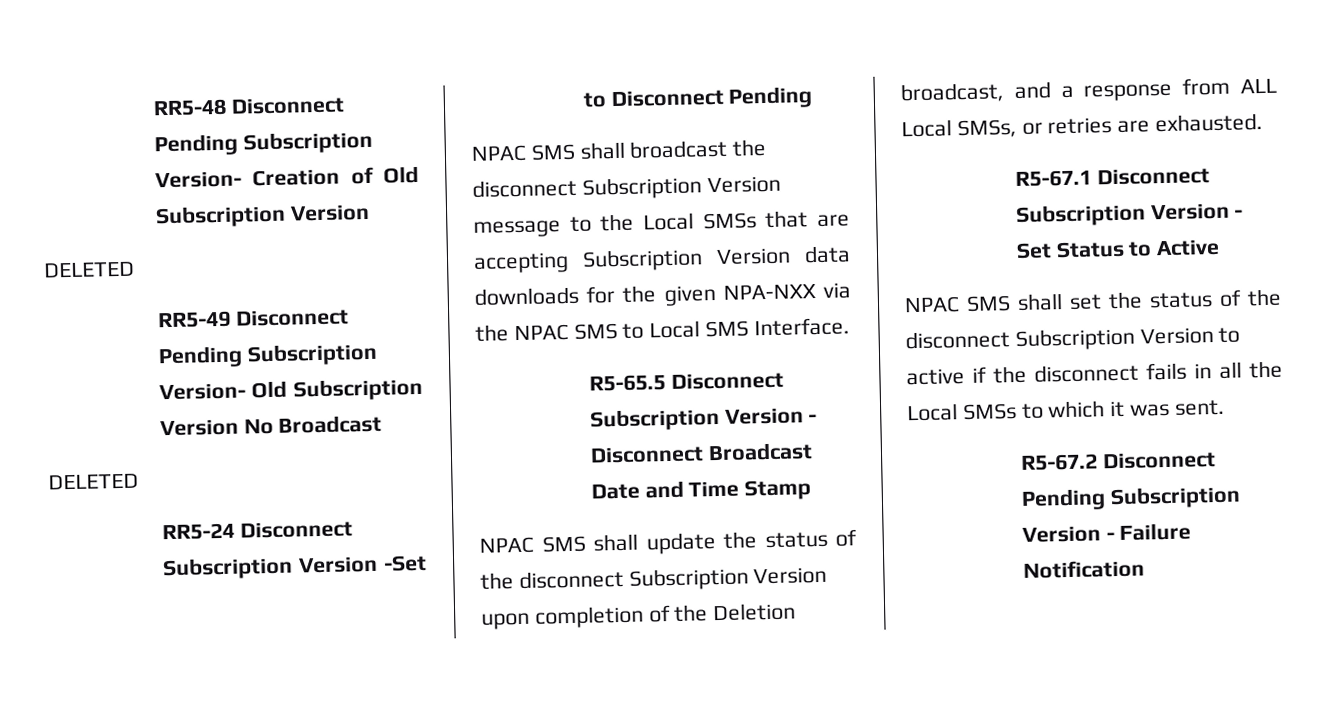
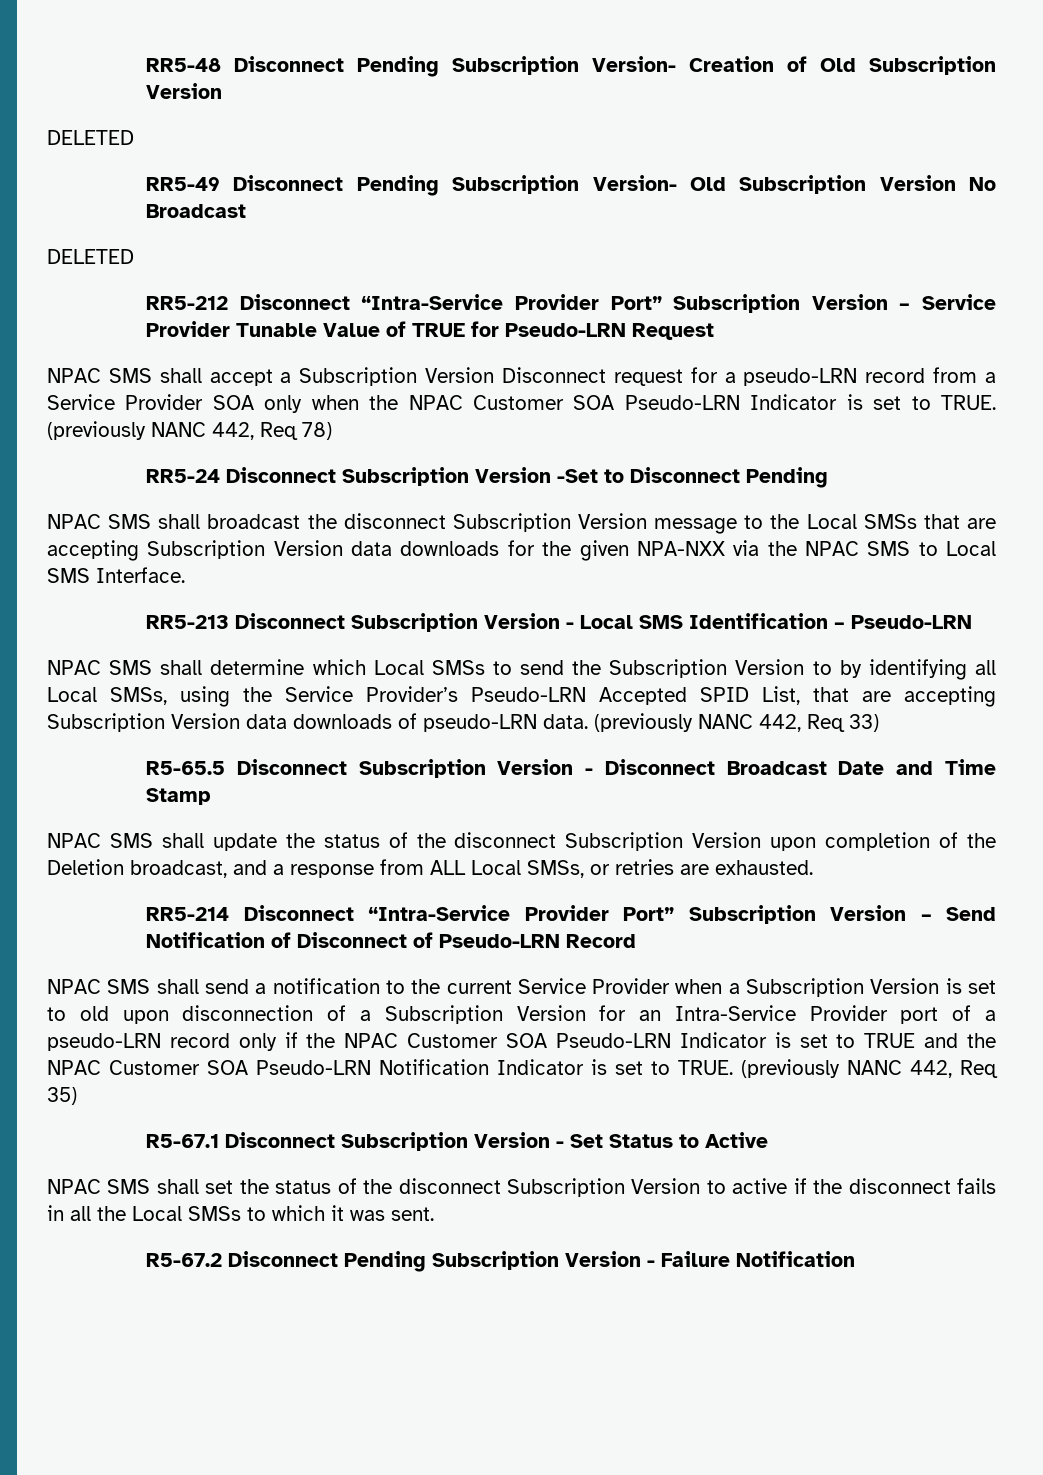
(139, 481) none -> [146,294,997,313] [146,321,715,340] [47,367,997,386] [47,394,997,413] [47,421,332,440] // RR5-212 Disconnect “Intra-Service Provider Port” Subscription Version – Service Provider Tunable Value of TRUE for Pseudo-LRN Request // NPAC SMS shall accept a Subscription Version Disconnect request for a pseudo-LRN record from a Service Provider SOA only when the NPAC Customer SOA Pseudo-LRN Indicator is set to TRUE. (previously NANC 442, Req 78)
(850, 327) none -> [146,613,973,632] [47,659,996,680] [47,686,996,707] [47,713,879,732] // RR5-213 Disconnect Subscription Version - Local SMS Identification – Pseudo-LRN // NPAC SMS shall determine which Local SMSs to send the Subscription Version to by identifying all Local SMSs, using the Service Provider’s Pseudo-LRN Accepted SPID List, that are accepting Subscription Version data downloads of pseudo-LRN data. (previously NANC 442, Req 33)
(1264, 122) none -> [146,905,997,924] [146,932,637,948] [47,978,996,997] [47,1005,997,1024] [47,1032,997,1051] [47,1059,998,1078] [47,1087,77,1105] // RR5-214 Disconnect “Intra-Service Provider Port” Subscription Version – Send Notification of Disconnect of Pseudo-LRN Record // NPAC SMS shall send a notification to the current Service Provider when a Subscription Version is set to old upon disconnection of a Subscription Version for an Intra-Service Provider port of a pseudo-LRN record only if the NPAC Customer SOA Pseudo-LRN Indicator is set to TRUE and the NPAC Customer SOA Pseudo-LRN Notification Indicator is set to TRUE. (previously NANC 442, Req 35)

